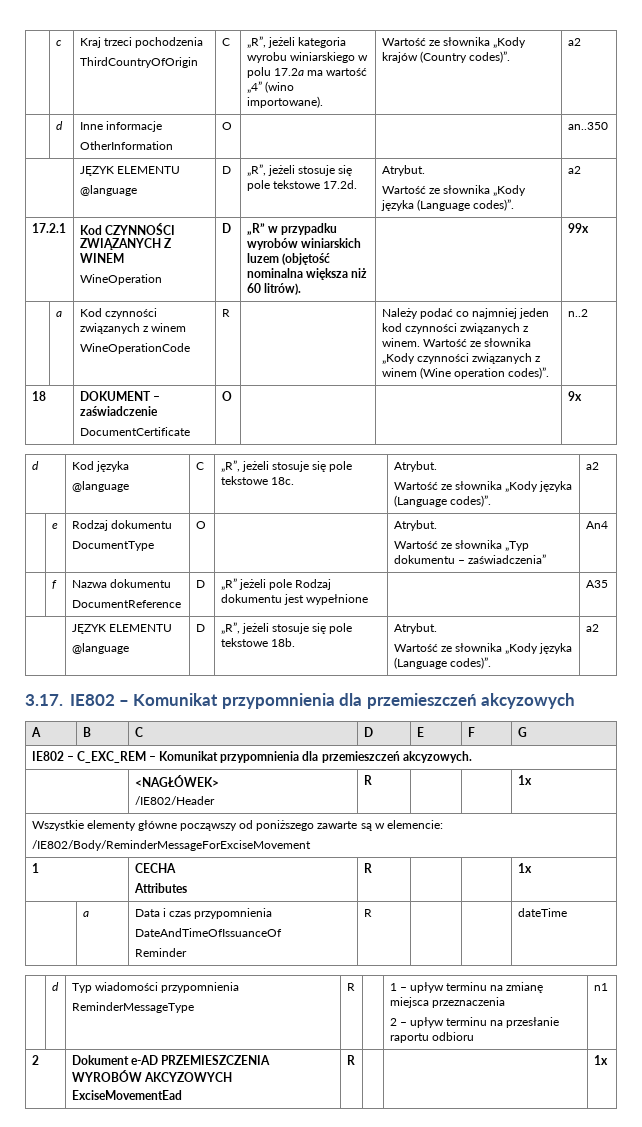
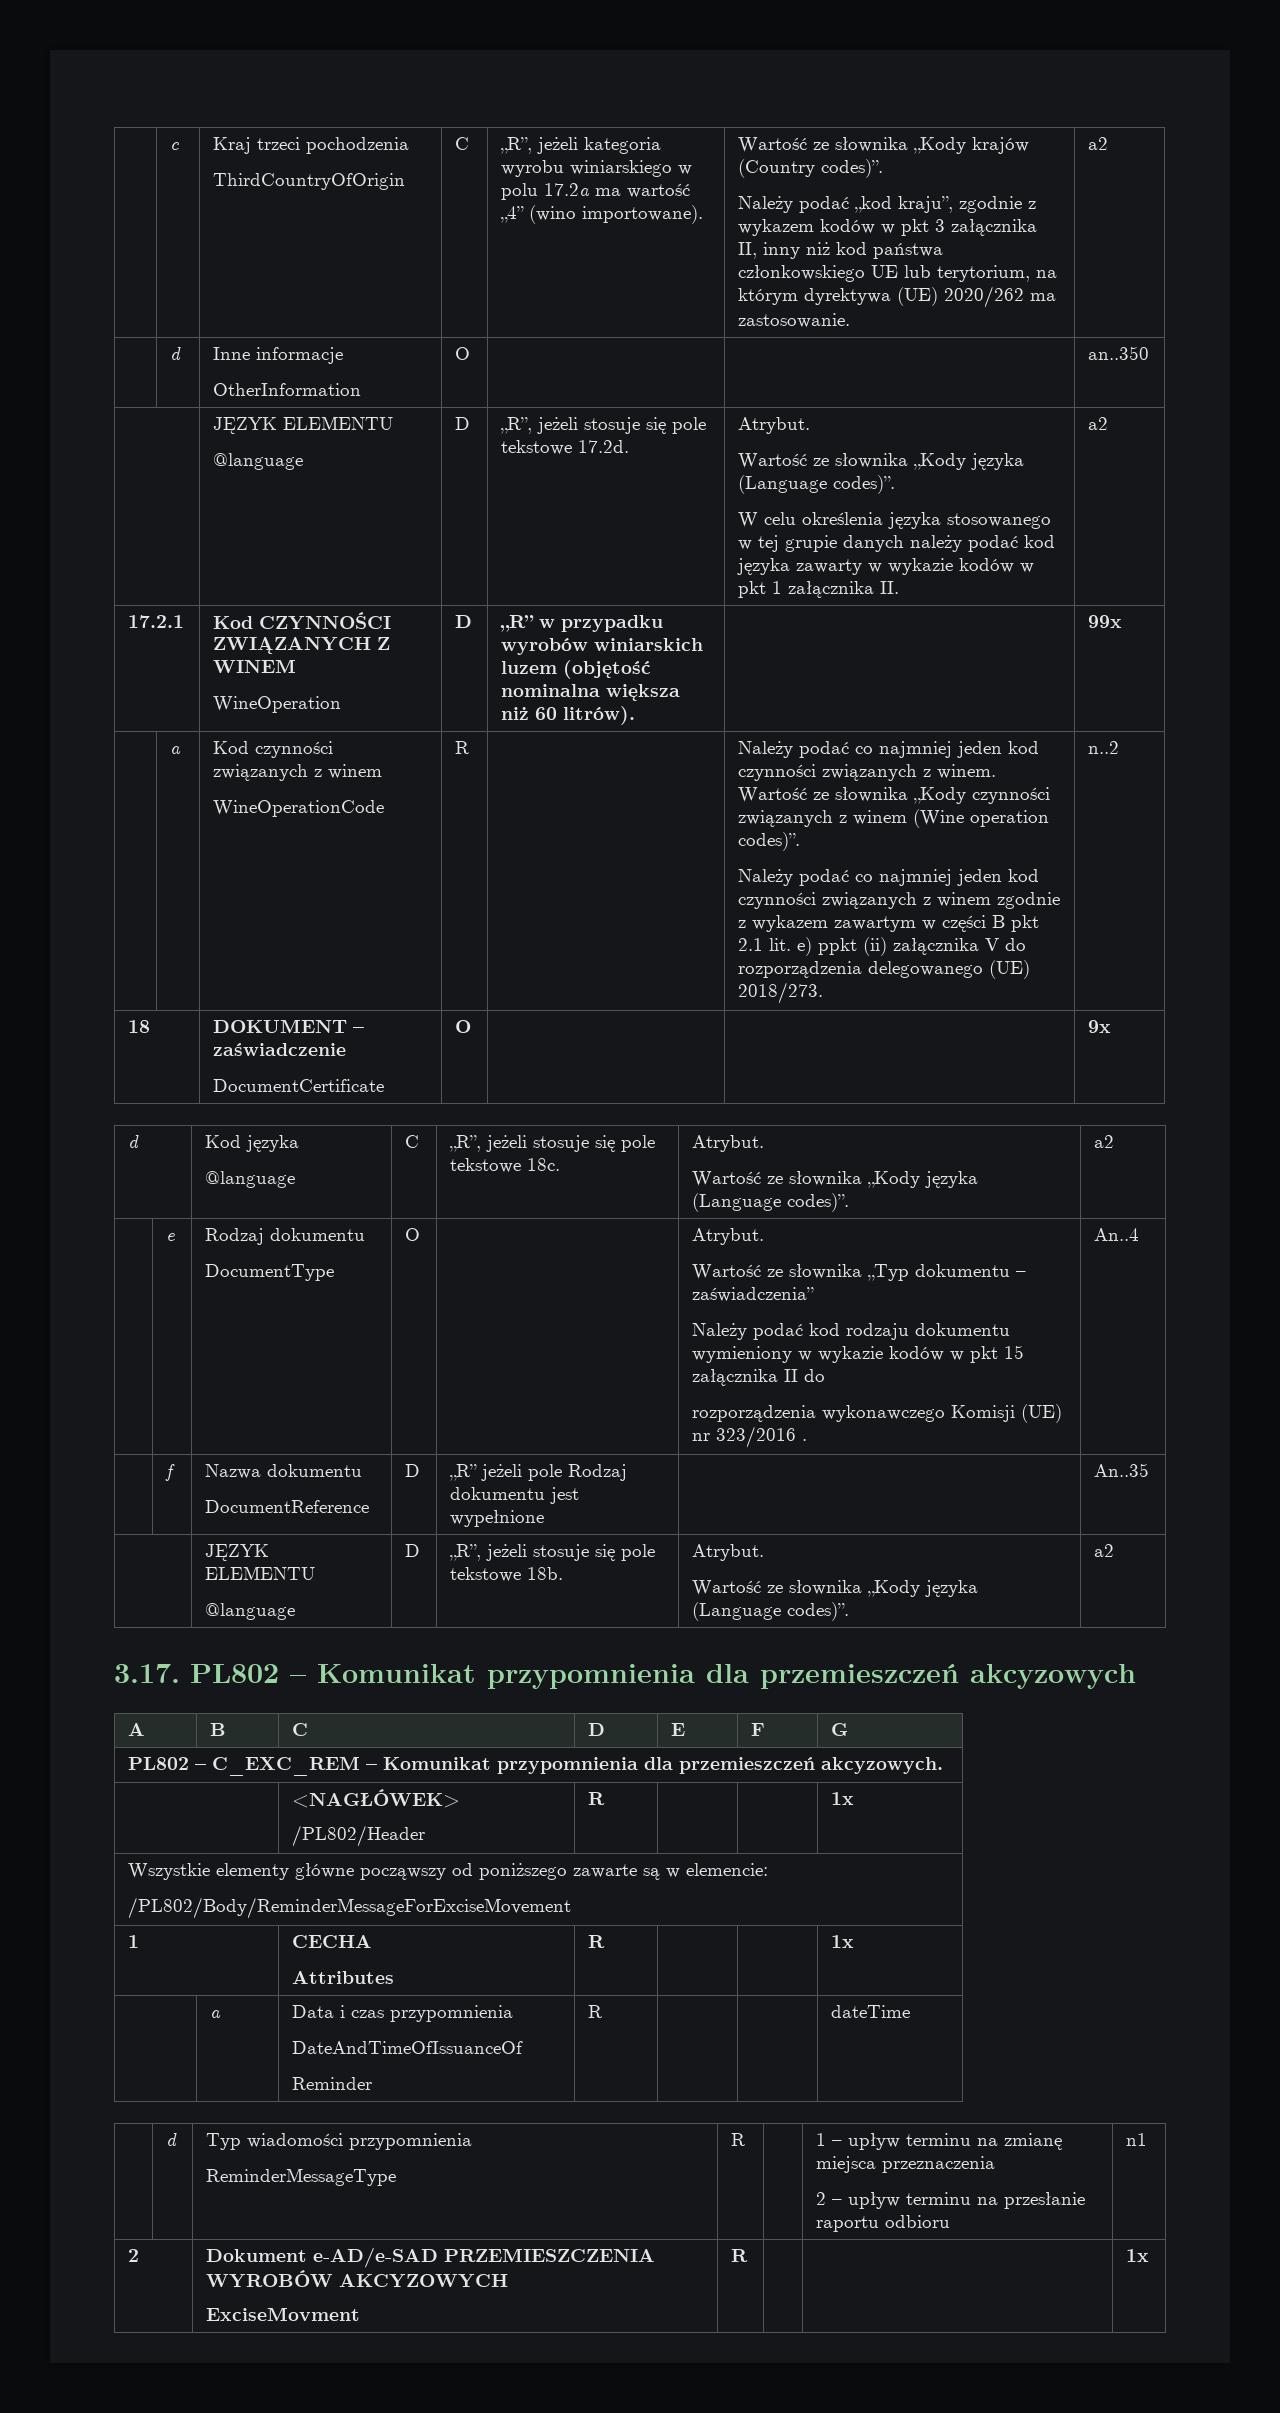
(511, 57) none -> [738,196,1037,213] [738,219,1038,236] [738,242,944,259] [738,265,1058,282] [738,286,1057,308] [738,313,851,328] // Należy podać „kod kraju”, zgodnie z wykazem kodów w pkt 3 załącznika II, inny niż kod państwa członkowskiego UE lub terytorium, na którym dyrektywa (UE) 2020/262 ma zastosowanie.
(515, 205) none -> [738,512,1052,529] [738,535,1056,552] [737,558,1035,575] [738,581,900,598] // W celu określenia języka stosowanego w tej grupie danych należy podać kod języka zawarty w wykazie kodów w pkt 1 załącznika II.
(550, 373) none -> [738,869,1040,886] [738,892,1061,909] [738,915,1040,932] [738,937,1027,956] [738,960,1031,979] [738,982,824,1004] // Należy podać co najmniej jeden kod czynności związanych z winem zgodnie z wykazem zawartym w części B pkt 2.1 lit. e) ppkt (ii) załącznika V do rozporządzenia delegowanego (UE) 2018/273.
[585,521,608,529] | An4 -> [692,1323,1011,1340] [692,1345,1025,1363] [692,1369,826,1386] [692,1404,1063,1423] [692,1426,808,1448] [1094,1228,1140,1241] // Należy podać kod rodzaju dokumentu wymieniony w wykazie kodów w pkt 15 załącznika II do // rozporządzenia wykonawczego Komisji (UE) nr 323/2016 . | An..4
[585,580,608,588] A35 -> [1094,1463,1150,1477] An..35
[69,694,115,706] IE802 -> [190,1664,280,1683] PL802
[31,751,64,761] IE802 -> [128,1757,190,1770] PL802
[134,796,215,805] /IE802/Header -> [292,1825,426,1847] /PL802/Header
[31,840,311,851] /IE802/Body/ReminderMessageForExciseMovement -> [128,1897,572,1919] /PL802/Body/ReminderMessageForExciseMovement
[130,1055,158,1065] e-AD -> [313,2247,439,2268] e-AD/e-SAD
[71,1090,182,1100] ExciseMovementEad -> [206,2307,361,2321] ExciseMovment

